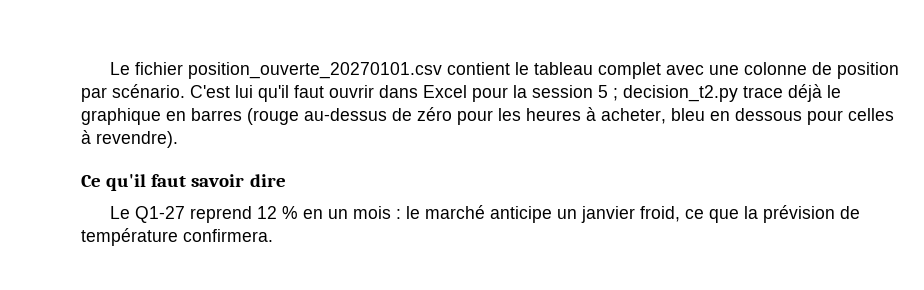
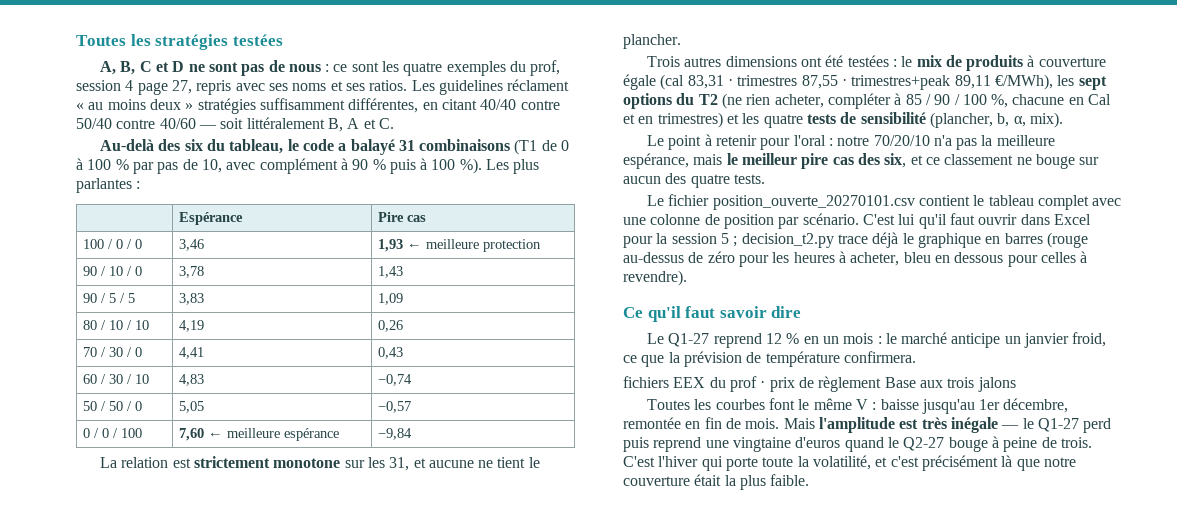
(110, 68) none -> [76,34,283,50] [99,60,561,76] [76,79,570,95] [76,98,560,114] [76,117,394,132] [99,139,570,155] [76,158,540,174] [76,178,141,193] [179,212,244,225] [378,212,427,222] [83,239,143,249] [179,239,205,251] [378,239,542,252] [83,266,143,276] [179,266,205,278] [378,266,404,278] [83,293,136,303] [179,293,205,305] [378,293,404,305] [83,320,150,330] [179,320,205,332] [378,320,404,332] [83,347,143,357] [179,347,205,359] [378,347,404,359] [83,374,150,384] [179,374,205,386] [378,374,413,386] [83,401,143,411] [179,401,205,413] [378,401,412,413] [83,428,143,438] [179,428,340,441] [378,428,413,440] [99,456,540,471] [623,34,681,49] [646,55,1106,71] [623,74,1107,90] [623,93,1112,109] [623,112,1063,128] [646,134,1055,150] [623,153,1100,169] [623,173,765,188] Toutes les stratégies testées // A, B, C et D ne sont pas de nous : ce sont les quatre exemples du prof, session 4 page 27, repris avec ses noms et ses ratios. Les guidelines réclament « au moins deux » stratégies suffisamment différentes, en citant 40/40 contre 50/40 contre 40/60 — soit littéralement B, A et C. // Au-delà des six du tableau, le code a balayé 31 combinaisons (T1 de 0 à 100 % par pas de 10, avec complément à 90 % puis à 100 %). Les plus parlantes : // | Espérance | Pire cas // 100 / 0 / 0 | 3,46 | 1,93 ← meilleure protection // 90 / 10 / 0 | 3,78 | 1,43 // 90 / 5 / 5 | 3,83 | 1,09 // 80 / 10 / 10 | 4,19 | 0,26 // 70 / 30 / 0 | 4,41 | 0,43 // 60 / 30 / 10 | 4,83 | −0,74 // 50 / 50 / 0 | 5,05 | −0,57 // 0 / 0 / 100 | 7,60 ← meilleure espérance | −9,84 // La relation est strictement monotone sur les 31, et aucune ne tient le plancher. // Trois autres dimensions ont été testées : le mix de produits à couverture égale (cal 83,31 · trimestres 87,55 · trimestres+peak 89,11 €/MWh), les sept options du T2 (ne rien acheter, compléter à 85 / 90 / 100 %, chacune en Cal et en trimestres) et les quatre tests de sensibilité (plancher, b, α, mix). // Le point à retenir pour l'oral : notre 70/20/10 n'a pas la meilleure espérance, mais le meilleur pire cas des six, et ce classement ne bouge sur aucun des quatre tests. //
(273, 235) none -> [623,376,1016,392] [646,398,1069,414] [623,417,1112,433] [623,436,1092,452] [623,455,1076,471] [623,474,810,490] // fichiers EEX du prof · prix de règlement Base aux trois jalons // Toutes les courbes font le même V : baisse jusqu'au 1er décembre, remontée en fin de mois. Mais l'amplitude est très inégale — le Q1-27 perd puis reprend une vingtaine d'euros quand le Q2-27 bouge à peine de trois. C'est l'hiver qui porte toute la volatilité, et c'est précisément là que notre couverture était la plus faible.

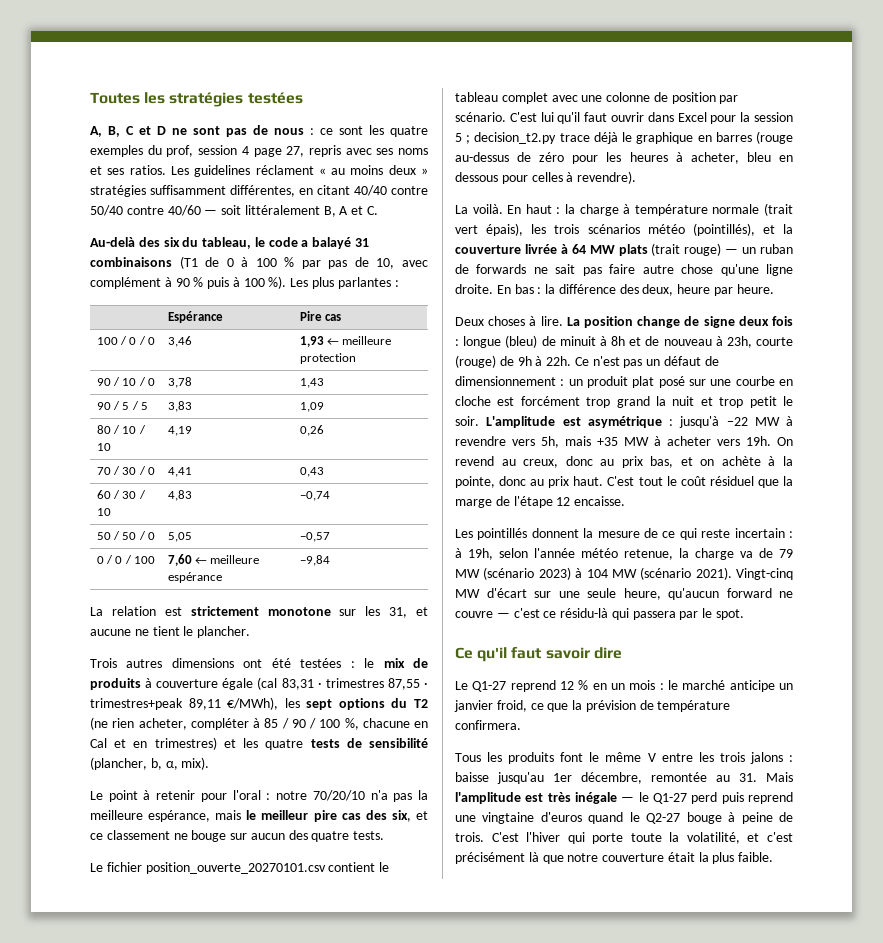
(687, 278) none -> [455,203,793,216] [455,223,793,236] [455,243,793,256] [455,264,793,276] [455,284,774,296] [455,316,793,328] [455,335,793,348] [455,355,719,368] [455,376,793,388] [455,396,793,408] [455,416,793,428] [455,436,793,448] [455,456,793,468] [455,476,793,488] [455,496,626,508] [455,528,793,540] [455,548,793,560] [455,567,793,580] [455,588,793,600] [455,608,745,620] // La voilà. En haut : la charge à température normale (trait vert épais), les trois scénarios météo (pointillés), et la couverture livrée à 64 MW plats (trait rouge) — un ruban de forwards ne sait pas faire autre chose qu'une ligne droite. En bas : la différence des deux, heure par heure. // Deux choses à lire. La position change de signe deux fois : longue (bleu) de minuit à 8h et de nouveau à 23h, courte (rouge) de 9h à 22h. Ce n'est pas un défaut de dimensionnement : un produit plat posé sur une courbe en cloche est forcément trop grand la nuit et trop petit le soir. L'amplitude est asymétrique : jusqu'à −22 MW à revendre vers 5h, mais +35 MW à acheter vers 19h. On revend au creux, donc au prix bas, et on achète à la pointe, donc au prix haut. C'est tout le coût résiduel que la marge de l'étape 12 encaisse. // Les pointillés donnent la mesure de ce qui reste incertain : à 19h, selon l'année météo retenue, la charge va de 79 MW (scénario 2023) à 104 MW (scénario 2021). Vingt-cinq MW d'écart sur une seule heure, qu'aucun forward ne couvre — c'est ce résidu-là qui passera par le spot.
[623,376,1016,392] [646,398,868,410] fichiers EEX du prof · prix de règlement Base aux trois jalons // Toutes les courbes font le même V -> [455,752,783,764] Tous les produits font le même V entre les trois jalons
[685,417,780,429] en fin de mois. -> [716,773,757,782] au 31.

